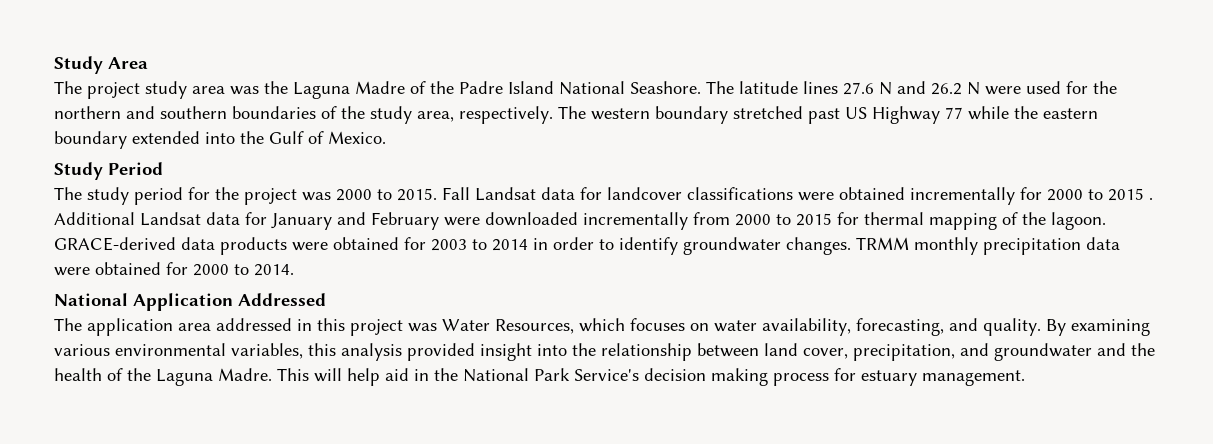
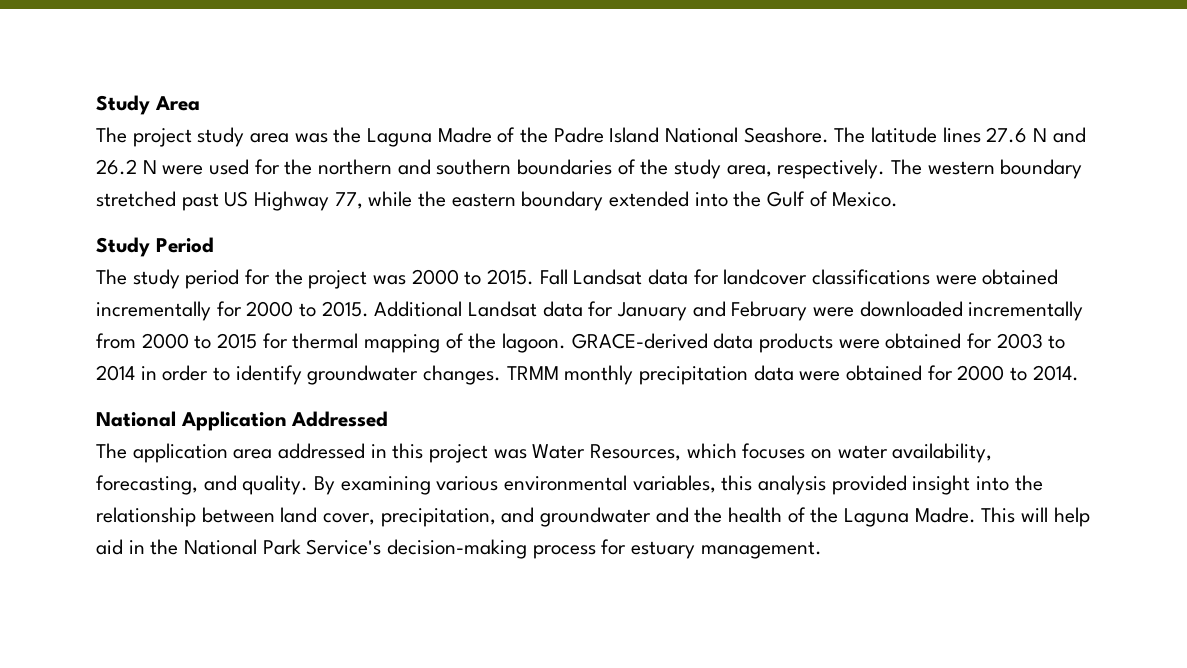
[945,107,963,119] 77 -> [334,192,363,209] 77,
[1108,188,1153,201] 2015 . -> [321,301,369,317] 2015.
[644,368,768,386] decision making -> [387,539,528,559] decision-making

